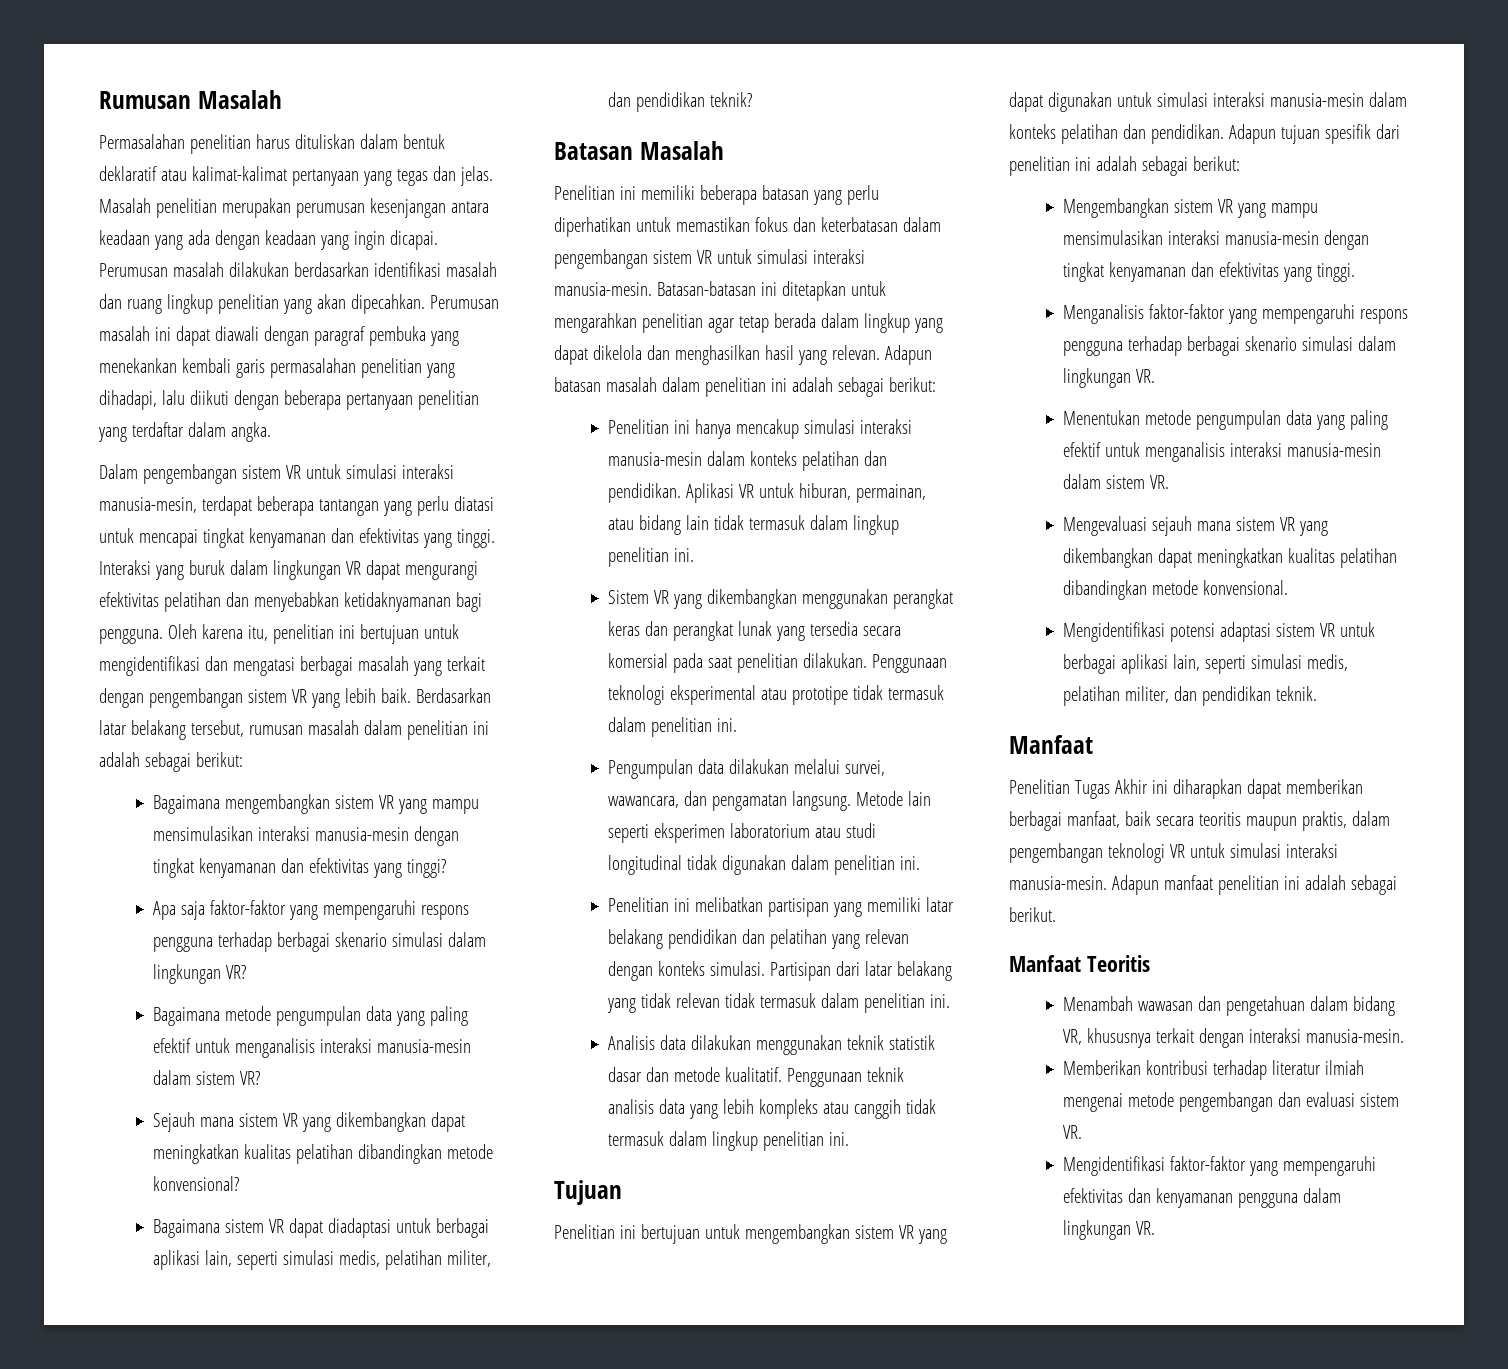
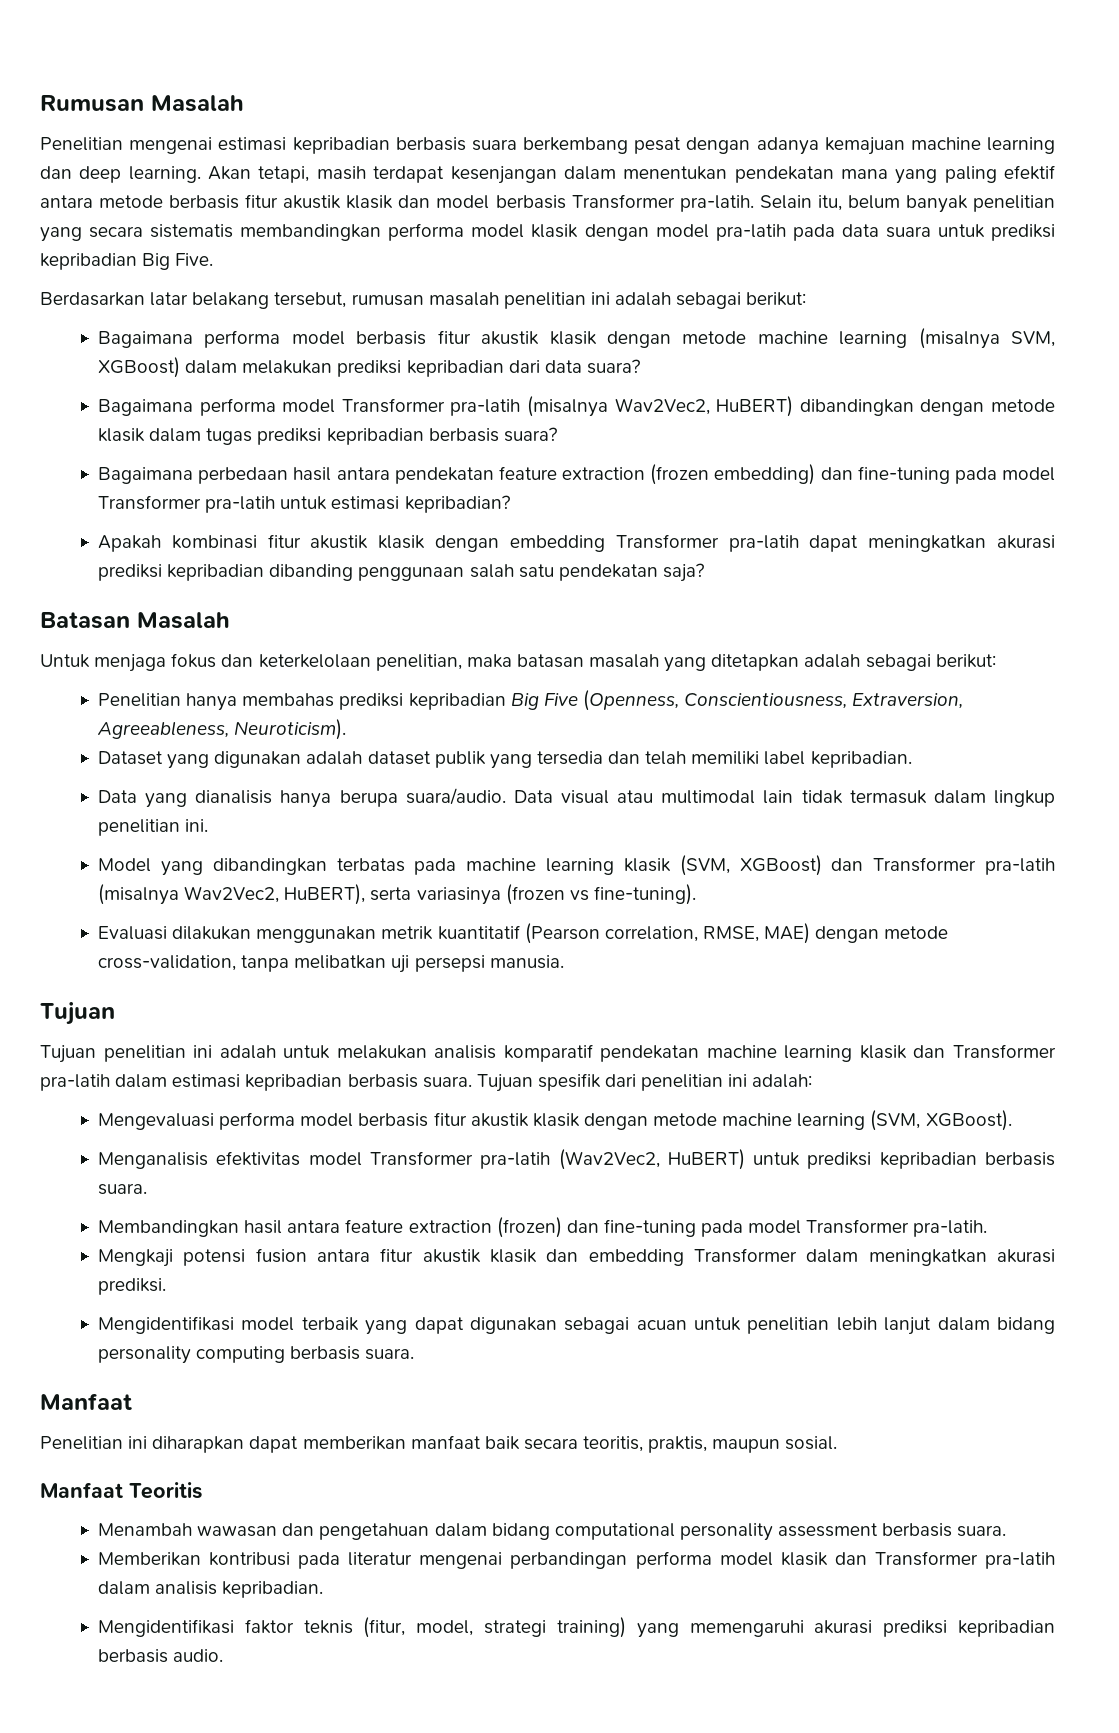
[99,134,445,154] [99,166,493,186] [99,198,489,218] [99,230,438,250] [99,262,497,277] [99,294,499,314] [99,326,459,346] [99,358,455,378] [99,390,479,410] [98,422,271,442] [99,464,454,484] [99,496,494,516] [99,528,495,548] [99,560,478,580] [99,592,482,612] [99,624,459,644] [99,656,485,676] [99,688,411,708] Permasalahan penelitian harus dituliskan dalam bentuk deklaratif atau kalimat-kalimat pertanyaan yang tegas dan jelas. Masalah penelitian merupakan perumusan kesenjangan antara keadaan yang ada dengan keadaan yang ingin dicapai. Perumusan masalah dilakukan berdasarkan identifikasi masalah dan ruang lingkup penelitian yang akan dipecahkan. Perumusan masalah ini dapat diawali dengan paragraf pembuka yang menekankan kembali garis permasalahan penelitian yang dihadapi, lalu diikuti dengan beberapa pertanyaan penelitian yang terdaftar dalam angka. // Dalam pengembangan sistem VR untuk simulasi interaksi manusia-mesin, terdapat beberapa tantangan yang perlu diatasi untuk mencapai tingkat kenyamanan dan efektivitas yang tinggi. Interaksi yang buruk dalam lingkungan VR dapat mengurangi efektivitas pelatihan dan menyebabkan ketidaknyamanan bagi pengguna. Oleh karena itu, penelitian ini bertujuan untuk mengidentifikasi dan mengatasi berbagai masalah yang terkait dengan pengembangan sistem VR yang lebih baik. -> [40,137,1055,155] [40,165,1056,184] [40,194,1056,213] [40,223,1055,242] [40,253,214,270] Penelitian mengenai estimasi kepribadian berbasis suara berkembang pesat dengan adanya kemajuan machine learning dan deep learning. Akan tetapi, masih terdapat kesenjangan dalam menentukan pendekatan mana yang paling efektif antara metode berbasis fitur akustik klasik dan model berbasis Transformer pra-latih. Selain itu, belum banyak penelitian yang secara sistematis membandingkan performa model klasik dengan model pra-latih pada data suara untuk prediksi kepribadian Big Five. //
[363,720,402,735] dalam -> (499, 299) none
[224,794,479,814] [152,826,459,846] [152,858,446,878] [152,900,469,920] [152,932,486,952] [152,964,246,984] [152,1006,468,1026] [152,1038,471,1058] [152,1070,260,1085] [152,1112,465,1132] [152,1144,493,1164] [152,1176,239,1191] [152,1218,489,1238] [152,1250,491,1270] [607,92,752,112] [554,141,724,160] [554,185,879,205] [554,217,941,237] [554,249,865,269] [554,281,886,301] [554,313,943,333] [554,345,932,365] [554,377,936,397] [607,419,912,439] [607,451,887,471] [607,483,926,503] [607,515,681,535] mengembangkan sistem VR yang mampu mensimulasikan interaksi manusia-mesin dengan tingkat kenyamanan dan efektivitas yang tinggi? // Apa saja faktor-faktor yang mempengaruhi respons pengguna terhadap berbagai skenario simulasi dalam lingkungan VR? // Bagaimana metode pengumpulan data yang paling efektif untuk menganalisis interaksi manusia-mesin dalam sistem VR? // Sejauh mana sistem VR yang dikembangkan dapat meningkatkan kualitas pelatihan dibandingkan metode konvensional? // Bagaimana sistem VR dapat diadaptasi untuk berbagai aplikasi lain, seperti simulasi medis, pelatihan militer, dan pendidikan teknik? // Batasan Masalah // Penelitian ini memiliki beberapa batasan yang perlu diperhatikan untuk memastikan fokus dan keterbatasan dalam pengembangan sistem VR untuk simulasi interaksi manusia-mesin. Batasan-batasan ini ditetapkan untuk mengarahkan penelitian agar tetap berada dalam lingkup yang dapat dikelola dan menghasilkan hasil yang relevan. Adapun batasan masalah dalam penelitian ini adalah sebagai berikut: // Penelitian ini hanya mencakup simulasi interaksi manusia-mesin dalam konteks pelatihan dan pendidikan. Aplikasi VR untuk hiburan, permainan, atau bidang -> [204,328,1055,349] [98,357,640,378] [98,396,1056,417] [98,427,557,445] [98,464,1055,485] [98,495,510,513] [98,534,1055,552] [98,563,704,582] [40,612,229,629] [40,653,996,672] [98,690,964,711] [97,719,347,740] [98,751,912,769] [98,788,756,808] performa model berbasis fitur akustik klasik dengan metode machine learning (misalnya SVM, XGBoost) dalam melakukan prediksi kepribadian dari data suara? // Bagaimana performa model Transformer pra-latih (misalnya Wav2Vec2, HuBERT) dibandingkan dengan metode klasik dalam tugas prediksi kepribadian berbasis suara? // Bagaimana perbedaan hasil antara pendekatan feature extraction (frozen embedding) dan fine-tuning pada model Transformer pra-latih untuk estimasi kepribadian? // Apakah kombinasi fitur akustik klasik dengan embedding Transformer pra-latih dapat meningkatkan akurasi prediksi kepribadian dibanding penggunaan salah satu pendekatan saja? // Batasan Masalah // Untuk menjaga fokus dan keterkelolaan penelitian, maka batasan masalah yang ditetapkan adalah sebagai berikut: // Penelitian hanya membahas prediksi kepribadian Big Five (Openness, Conscientiousness, Extraversion, Agreeableness, Neuroticism). // Dataset yang digunakan adalah dataset publik yang tersedia dan telah memiliki label kepribadian. // Data yang dianalisis hanya berupa suara/audio. Data visual atau multimodal
[607,589,953,609] [607,621,901,641] [607,653,947,673] [607,685,944,705] [607,717,737,737] [607,759,885,779] [607,791,931,811] [607,823,876,843] [607,855,920,875] [607,897,954,917] [607,929,909,949] [607,961,952,981] [606,993,950,1013] [607,1035,935,1055] [607,1067,904,1087] [607,1099,936,1119] [607,1131,849,1151] [554,1180,622,1205] [554,1224,947,1244] [1009,92,1407,112] [1009,124,1400,144] [1009,156,1240,176] [1062,198,1318,218] [1062,230,1369,250] [1062,262,1355,282] [1062,304,1408,324] [1062,336,1396,356] [1062,368,1155,388] [1062,410,1388,430] [1062,442,1381,462] [1062,474,1169,489] [1062,516,1328,536] [1062,548,1397,568] [1062,580,1288,600] [1062,622,1375,642] [1062,654,1348,674] [1062,686,1317,706] Sistem VR yang dikembangkan menggunakan perangkat keras dan perangkat lunak yang tersedia secara komersial pada saat penelitian dilakukan. Penggunaan teknologi eksperimental atau prototipe tidak termasuk dalam penelitian ini. // Pengumpulan data dilakukan melalui survei, wawancara, dan pengamatan langsung. Metode lain seperti eksperimen laboratorium atau studi longitudinal tidak digunakan dalam penelitian ini. // Penelitian ini melibatkan partisipan yang memiliki latar belakang pendidikan dan pelatihan yang relevan dengan konteks simulasi. Partisipan dari latar belakang yang tidak relevan tidak termasuk dalam penelitian ini. // Analisis data dilakukan menggunakan teknik statistik dasar dan metode kualitatif. Penggunaan teknik analisis data yang lebih kompleks atau canggih tidak termasuk dalam lingkup penelitian ini. // Tujuan // Penelitian ini bertujuan untuk mengembangkan sistem VR yang dapat digunakan untuk simulasi interaksi manusia-mesin dalam konteks pelatihan dan pendidikan. Adapun tujuan spesifik dari penelitian ini adalah sebagai berikut: // Mengembangkan sistem VR yang mampu mensimulasikan interaksi manusia-mesin dengan tingkat kenyamanan dan efektivitas yang tinggi. // Menganalisis faktor-faktor yang mempengaruhi respons pengguna terhadap berbagai skenario simulasi dalam lingkungan VR. // Menentukan metode pengumpulan data yang paling efektif untuk menganalisis interaksi manusia-mesin dalam sistem VR. // Mengevaluasi sejauh mana sistem VR yang dikembangkan dapat meningkatkan kualitas pelatihan dibandingkan metode konvensional. // Mengidentifikasi potensi adaptasi sistem VR untuk berbagai aplikasi lain, seperti simulasi medis, pelatihan militer, dan pendidikan teknik. -> [98,855,1056,876] [98,884,696,905] [98,923,949,944] [98,955,564,973] [40,1002,115,1025] [40,1044,1056,1063] [40,1073,813,1092] [98,1110,1012,1131] [98,1149,1055,1170] [98,1183,148,1195] [98,1217,988,1238] [98,1248,1056,1267] [98,1278,167,1295] [98,1316,1055,1335] [98,1346,415,1364] Model yang dibandingkan terbatas pada machine learning klasik (SVM, XGBoost) dan Transformer pra-latih (misalnya Wav2Vec2, HuBERT), serta variasinya (frozen vs fine-tuning). // Evaluasi dilakukan menggunakan metrik kuantitatif (Pearson correlation, RMSE, MAE) dengan metode cross-validation, tanpa melibatkan uji persepsi manusia. // Tujuan // Tujuan penelitian ini adalah untuk melakukan analisis komparatif pendekatan machine learning klasik dan Transformer pra-latih dalam estimasi kepribadian berbasis suara. Tujuan spesifik dari penelitian ini adalah: // Mengevaluasi performa model berbasis fitur akustik klasik dengan metode machine learning (SVM, XGBoost). // Menganalisis efektivitas model Transformer pra-latih (Wav2Vec2, HuBERT) untuk prediksi kepribadian berbasis suara. // Membandingkan hasil antara feature extraction (frozen) dan fine-tuning pada model Transformer pra-latih. // Mengkaji potensi fusion antara fitur akustik klasik dan embedding Transformer dalam meningkatkan akurasi prediksi. // Mengidentifikasi model terbaik yang dapat digunakan sebagai acuan untuk penelitian lebih lanjut dalam bidang personality computing berbasis suara.
[1074,779,1148,799] Tugas Akhir -> (123, 1443) none
[1009,811,1390,831] [1009,843,1338,863] [1009,875,1397,895] [1009,907,1056,922] berbagai manfaat, baik secara teoritis maupun praktis, dalam pengembangan teknologi VR untuk simulasi interaksi manusia-mesin. Adapun manfaat penelitian ini adalah sebagai berikut. -> [410,1435,838,1453] manfaat baik secara teoritis, praktis, maupun sosial.
[1062,1028,1404,1048] [1062,1060,1364,1080] [1062,1092,1399,1112] [1062,1125,1082,1139] [1062,1156,1376,1176] [1062,1188,1341,1208] [1062,1220,1155,1240] VR, khususnya terkait dengan interaksi manusia-mesin. // Memberikan kontribusi terhadap literatur ilmiah mengenai metode pengembangan dan evaluasi sistem VR. // Mengidentifikasi faktor-faktor yang mempengaruhi efektivitas dan kenyamanan pengguna dalam lingkungan VR. -> [554,1523,1007,1541] [98,1551,1055,1569] [98,1581,324,1598] [98,1617,1055,1638] [98,1649,224,1663] computational personality assessment berbasis suara. // Memberikan kontribusi pada literatur mengenai perbandingan performa model klasik dan Transformer pra-latih dalam analisis kepribadian. // Mengidentifikasi faktor teknis (fitur, model, strategi training) yang memengaruhi akurasi prediksi kepribadian berbasis audio.

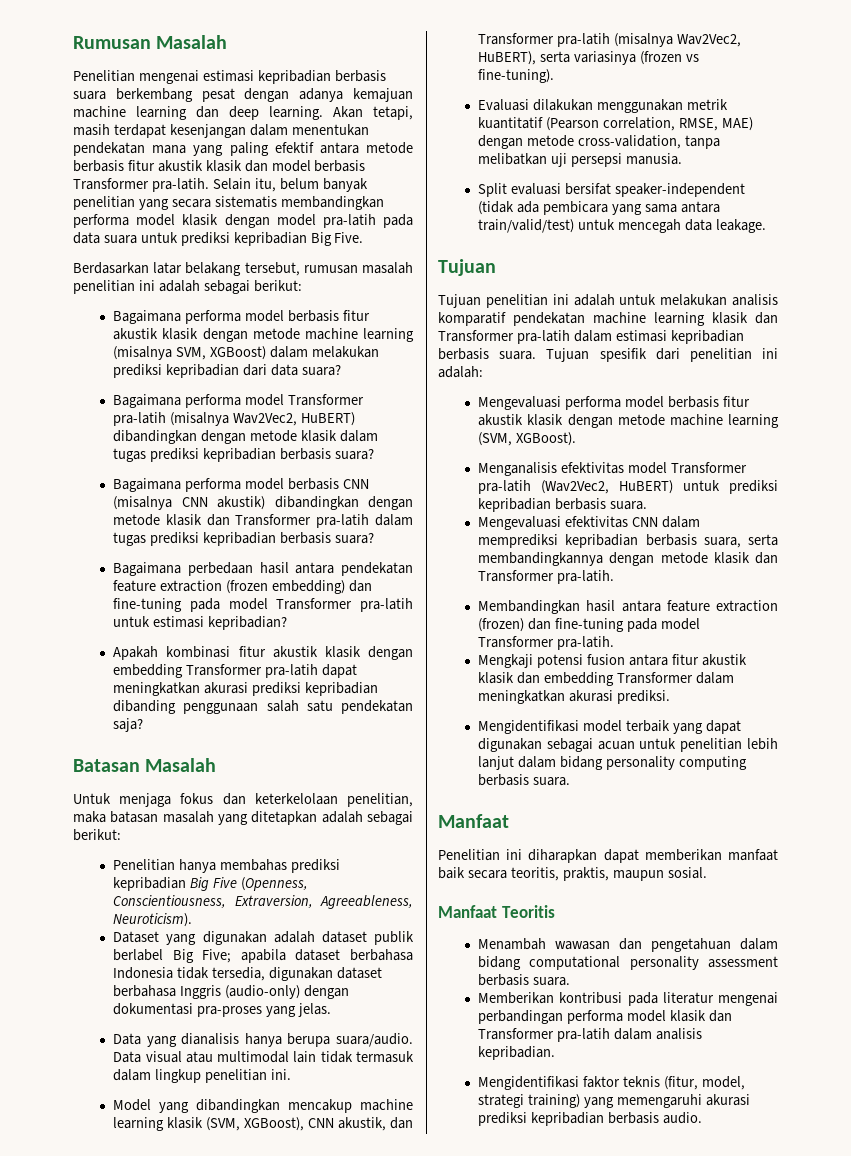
(557, 434) none -> [113,478,369,492] [113,496,413,510] [113,514,414,528] [113,532,374,546] // Bagaimana performa model berbasis CNN (misalnya CNN akustik) dibandingkan dengan metode klasik dan Transformer pra-latih dalam tugas prediksi kepribadian berbasis suara?
[489,751,912,769] yang tersedia dan telah memiliki label kepribadian. -> [113,949,413,963] [113,967,382,981] [113,985,349,999] [113,1003,331,1017] berlabel Big Five; apabila dataset berbahasa Indonesia tidak tersedia, digunakan dataset berbahasa Inggris (audio-only) dengan dokumentasi pra-proses yang jelas.
[336,858,457,875] terbatas pada -> [288,1099,353,1113] mencakup
[739,855,822,876] XGBoost) -> [244,1117,387,1131] XGBoost), CNN akustik,
(564, 962) none -> [478,183,745,197] [478,201,720,215] [478,219,766,233] // Split evaluasi bersifat speaker-independent (tidak ada pembicara yang sama antara train/valid/test) untuk mencegah data leakage.
(148, 1189) none -> [478,516,700,530] [478,534,778,548] [478,552,778,566] [478,570,615,584] // Mengevaluasi efektivitas CNN dalam memprediksi kepribadian berbasis suara, serta membandingkannya dengan metode klasik dan Transformer pra-latih.

